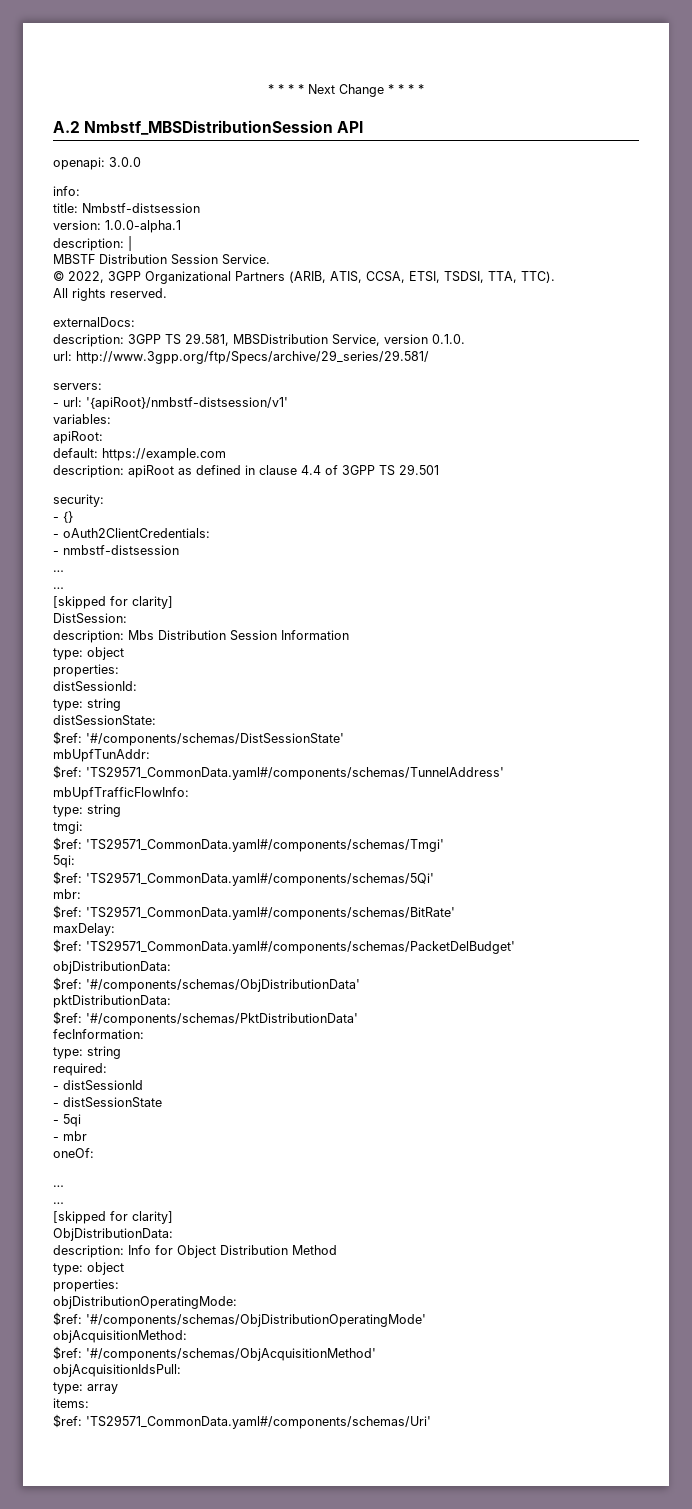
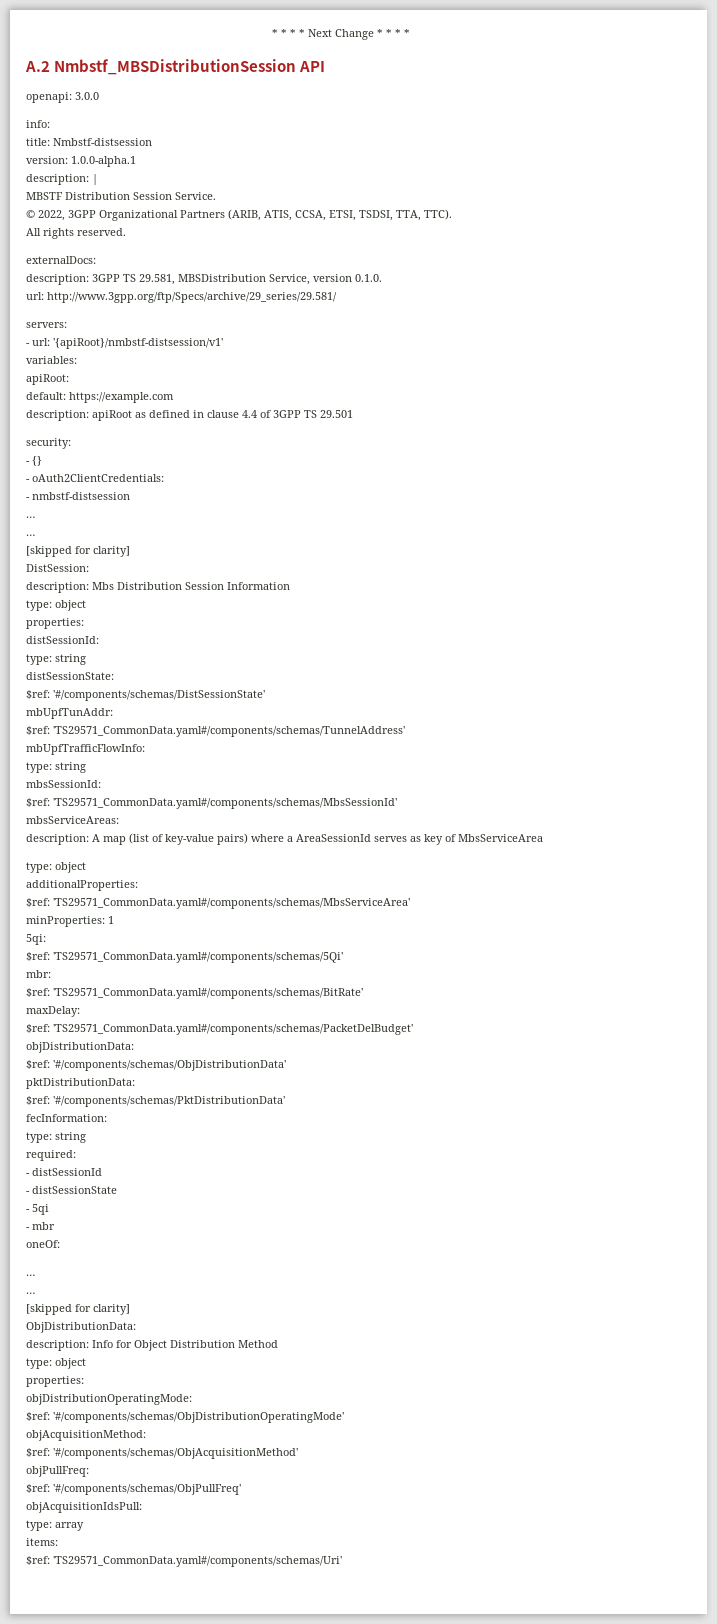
[53,821,83,834] [53,837,444,852] tmgi: // $ref: 'TS29571_CommonData.yaml#/components/schemas/Tmgi' -> [26,780,101,788] [26,798,397,809] [26,816,119,824] [26,833,543,845] [26,862,86,873] [26,880,138,891] [26,898,410,909] [26,916,114,927] mbsSessionId: // $ref: 'TS29571_CommonData.yaml#/components/schemas/MbsSessionId' // mbsServiceAreas: // description: A map (list of key-value pairs) where a AreaSessionId serves as key of MbsServiceArea // type: object // additionalProperties: // $ref: 'TS29571_CommonData.yaml#/components/schemas/MbsServiceArea' // minProperties: 1
(376, 1354) none -> [26,1466,89,1477] [26,1484,241,1495] // objPullFreq: // $ref: '#/components/schemas/ObjPullFreq'

